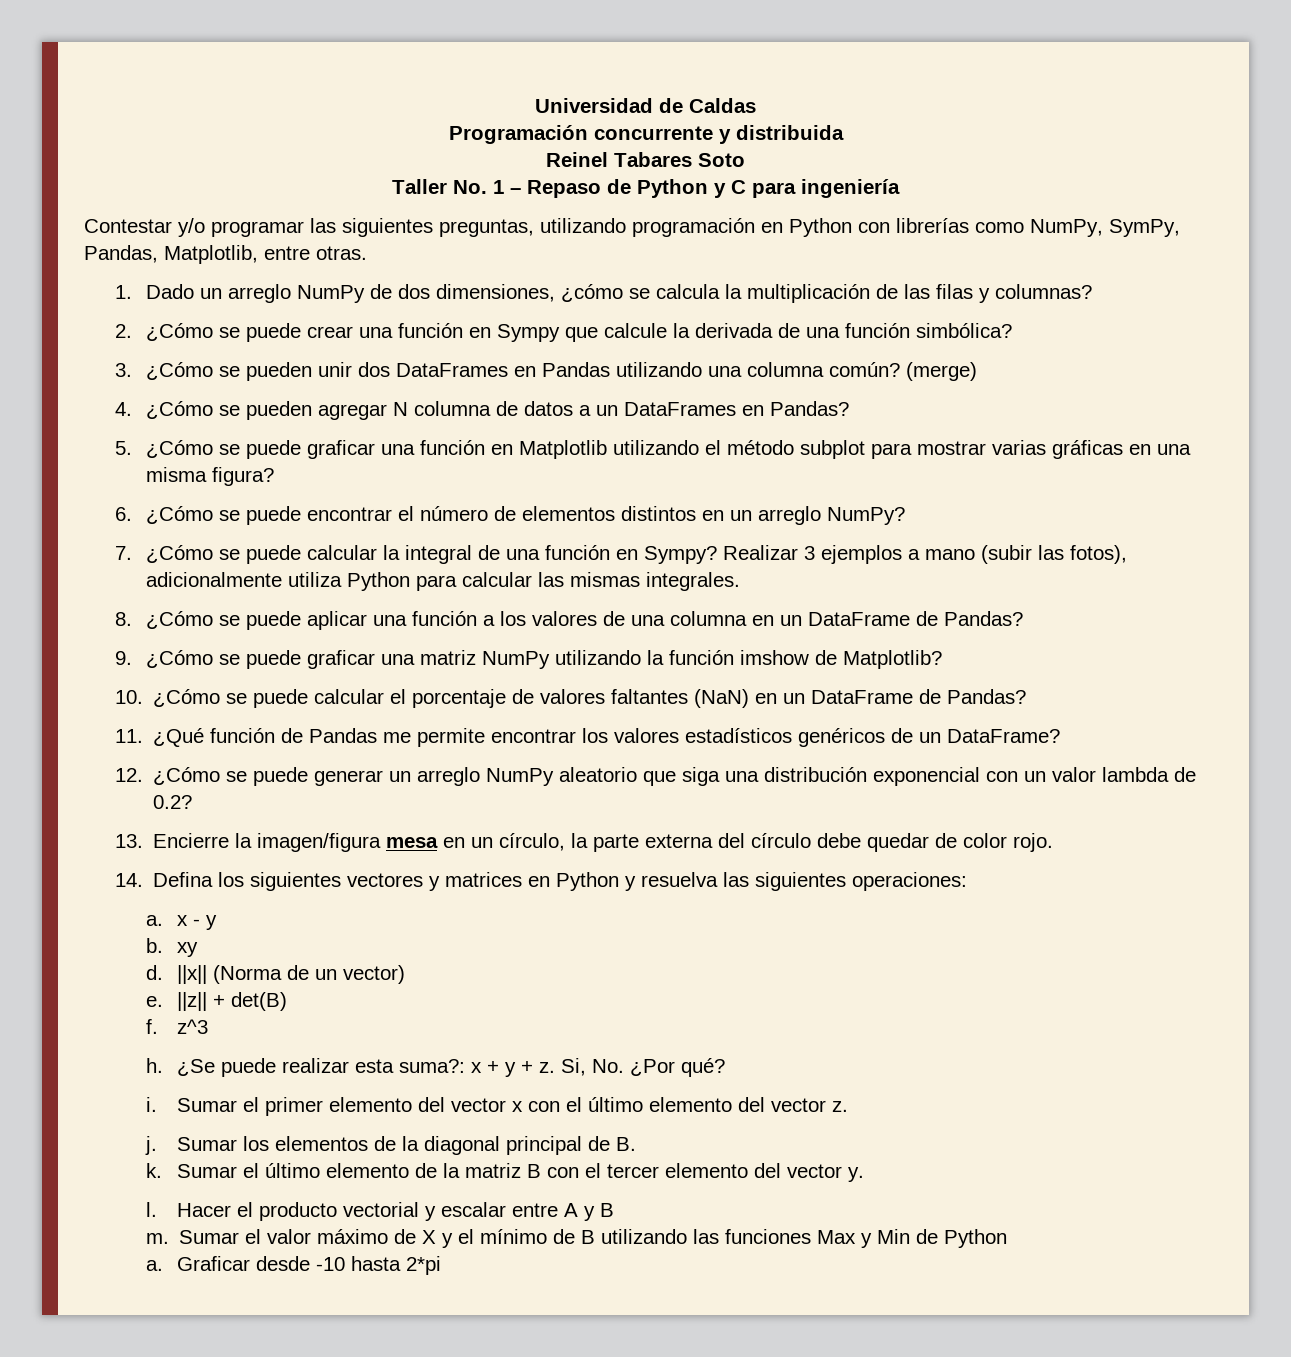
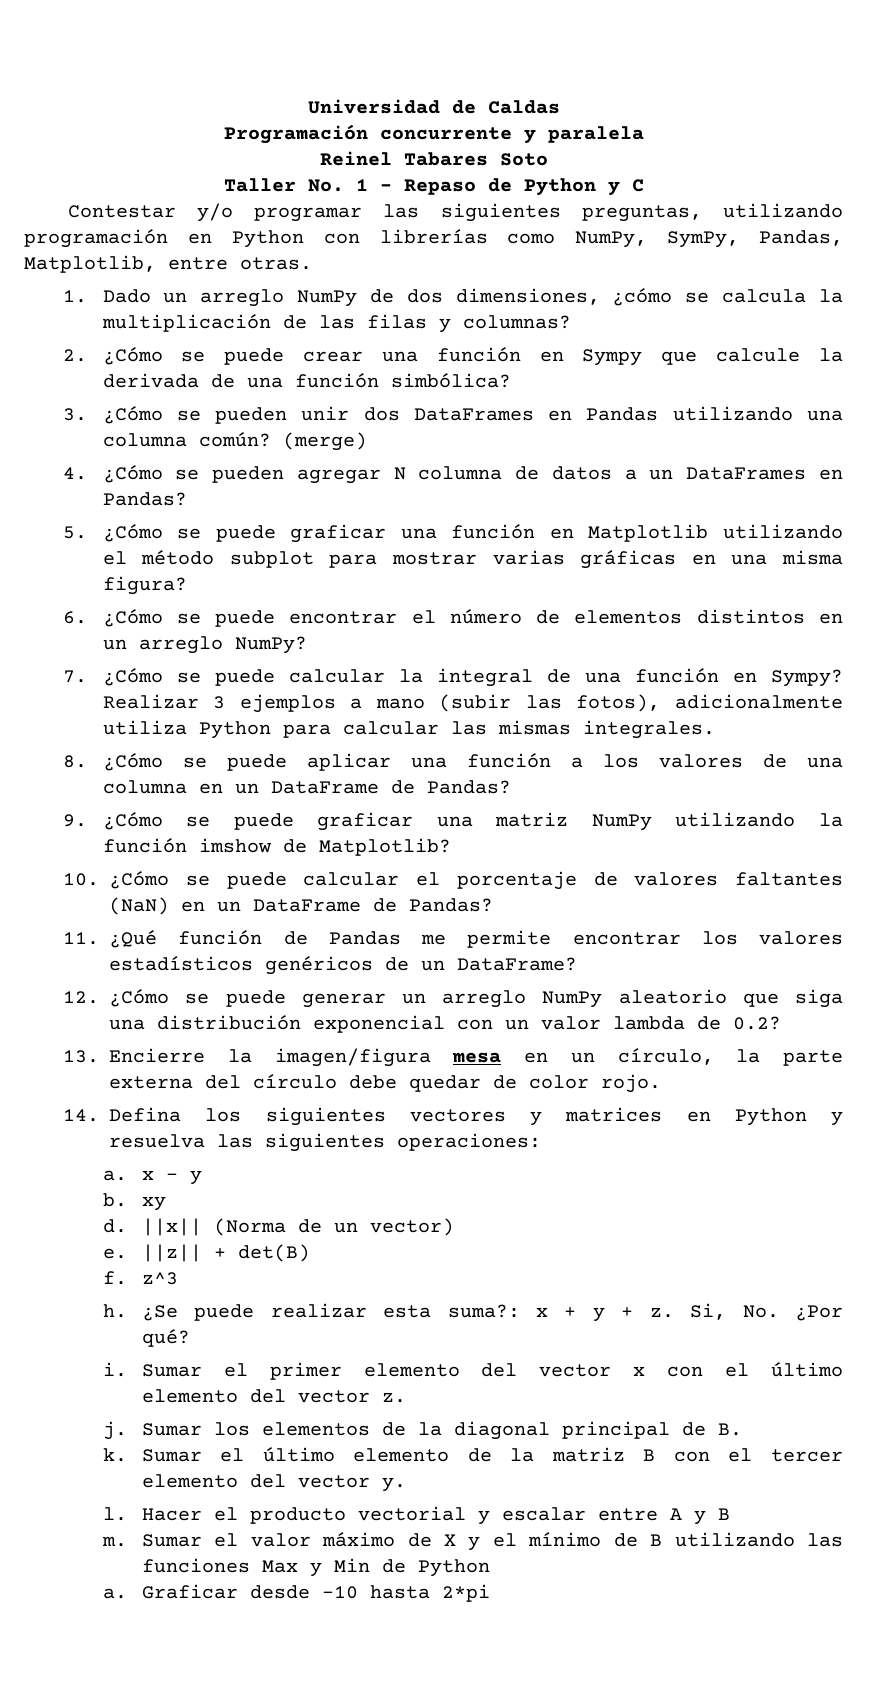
[735,125,844,140] distribuida -> [547,126,644,143] paralela
[752,179,900,198] para ingeniería -> (644, 185) none

